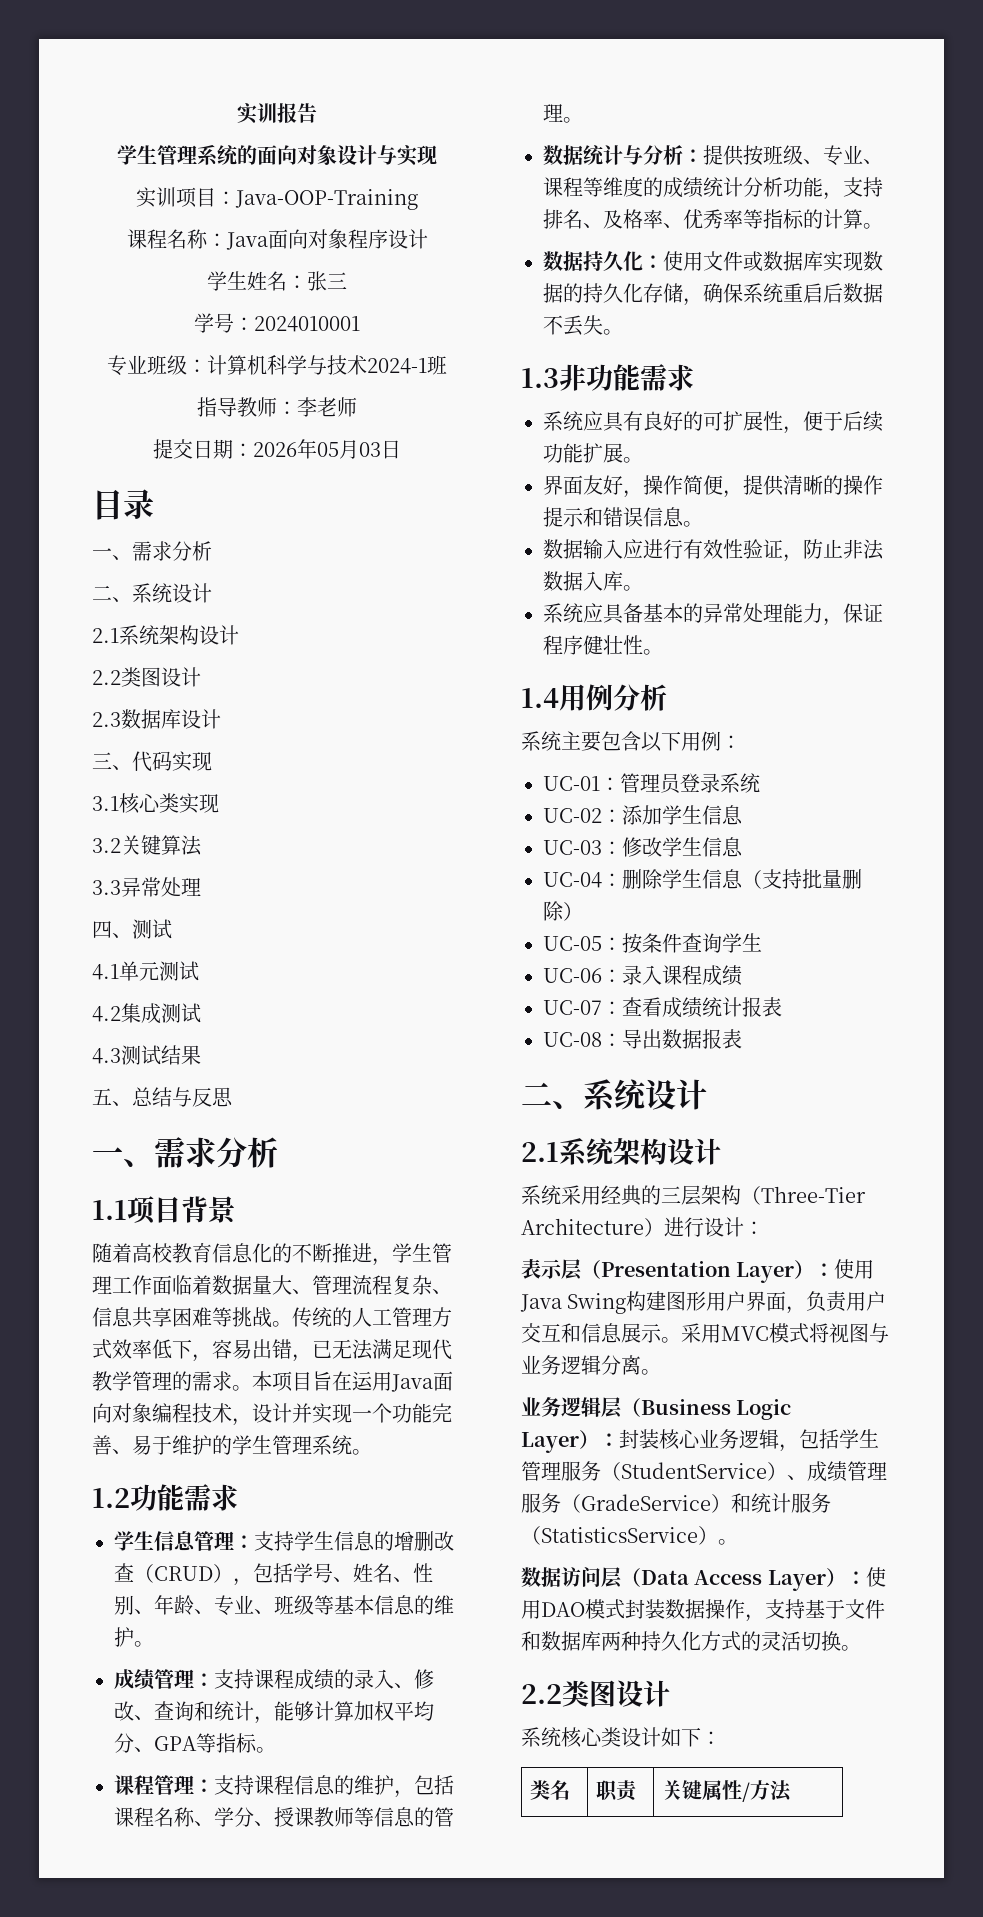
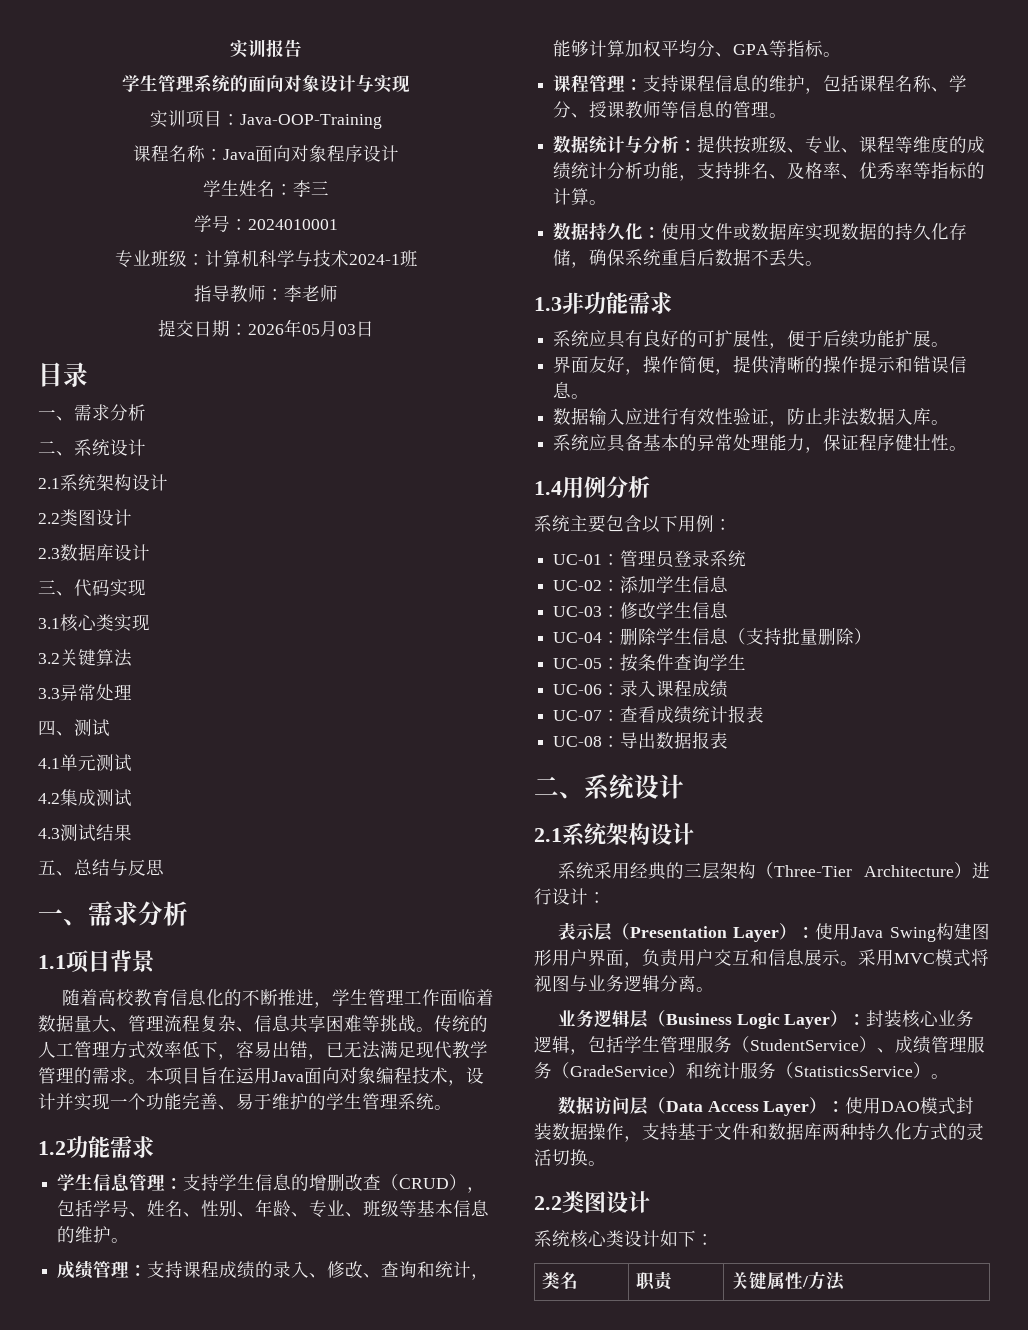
[307,271,327,291] 张 -> [293,180,311,197] 李

